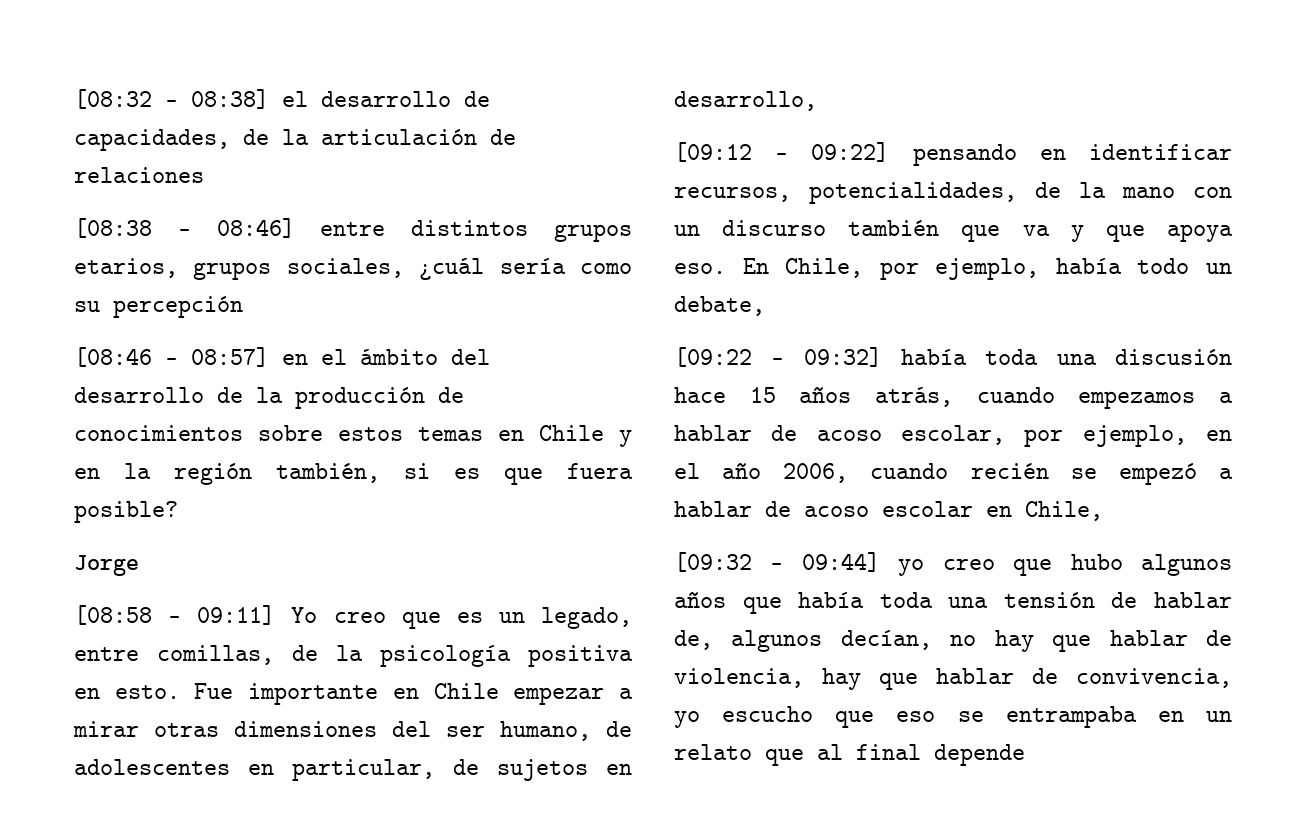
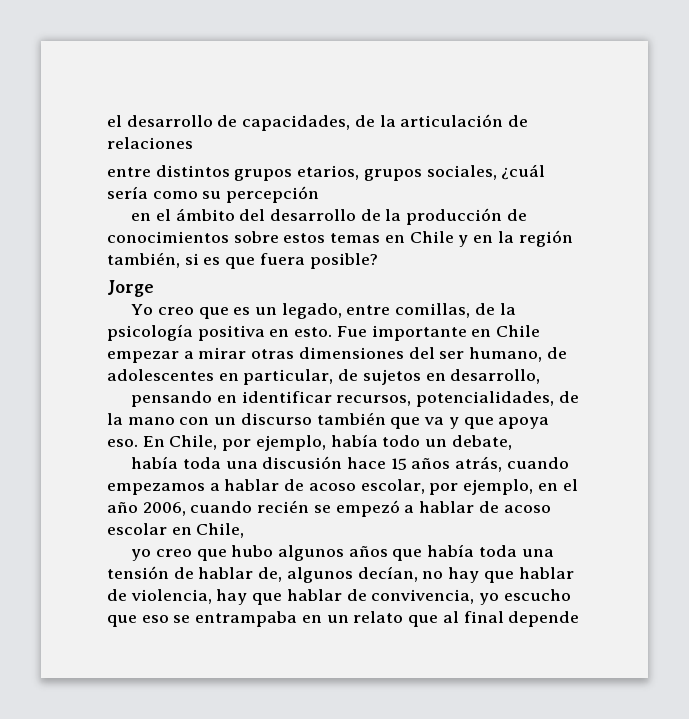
[74,89,269,109] [08:32 - 08:38] -> (107, 121) none
[74,218,295,238] [08:38 - 08:46] -> (193, 143) none
[74,347,269,367] [08:46 - 08:57] -> (320, 194) none
[74,605,276,625] [08:58 - 09:11] -> (154, 288) none
[674,142,890,162] [09:12 - 09:22] -> (541, 376) none
[674,347,882,367] [09:22 - 09:32] -> (512, 442) none
[674,552,880,572] [09:32 - 09:44] -> (245, 530) none

